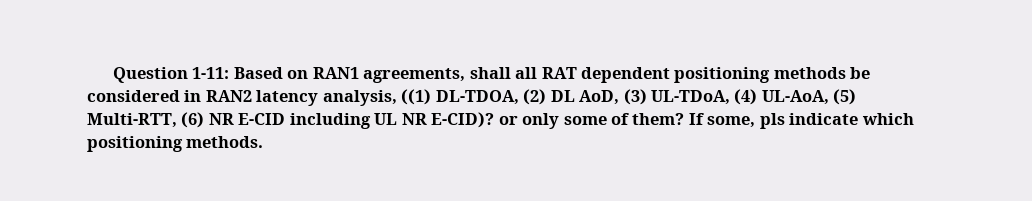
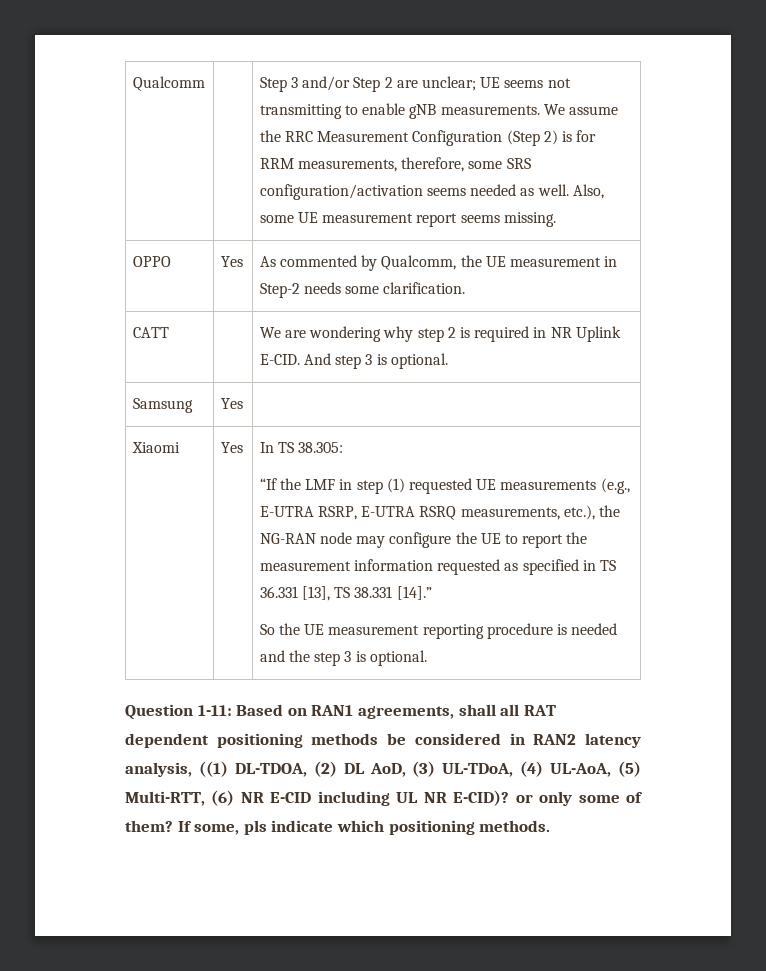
(112, 75) none -> [132,76,205,91] [259,76,571,92] [259,103,618,119] [259,130,597,146] [259,157,531,172] [259,184,604,200] [259,212,556,227] [132,256,171,267] [220,256,243,267] [259,255,618,271] [259,282,466,298] [132,327,169,338] [259,326,621,342] [259,353,448,369] [132,398,193,413] [220,398,243,409] [131,442,180,453] [220,442,243,453] [259,442,344,453] [259,478,630,494] [259,505,620,520] [259,532,588,548] [259,559,616,575] [259,586,432,601] [259,623,618,639] [259,650,427,666] Qualcomm | | Step 3 and/or Step 2 are unclear; UE seems not transmitting to enable gNB measurements. We assume the RRC Measurement Configuration (Step 2) is for RRM measurements, therefore, some SRS configuration/activation seems needed as well. Also, some UE measurement report seems missing. // OPPO | Yes | As commented by Qualcomm, the UE measurement in Step-2 needs some clarification. // CATT | | We are wondering why step 2 is required in NR Uplink E-CID. And step 3 is optional. // Samsung | Yes | // Xiaomi | Yes | In TS 38.305: // “If the LMF in step (1) requested UE measurements (e.g., E-UTRA RSRP, E-UTRA RSRQ measurements, etc.), the NG-RAN node may configure the UE to report the measurement information requested as specified in TS 36.331 [13], TS 38.331 [14].” // So the UE measurement reporting procedure is needed and the step 3 is optional. //

